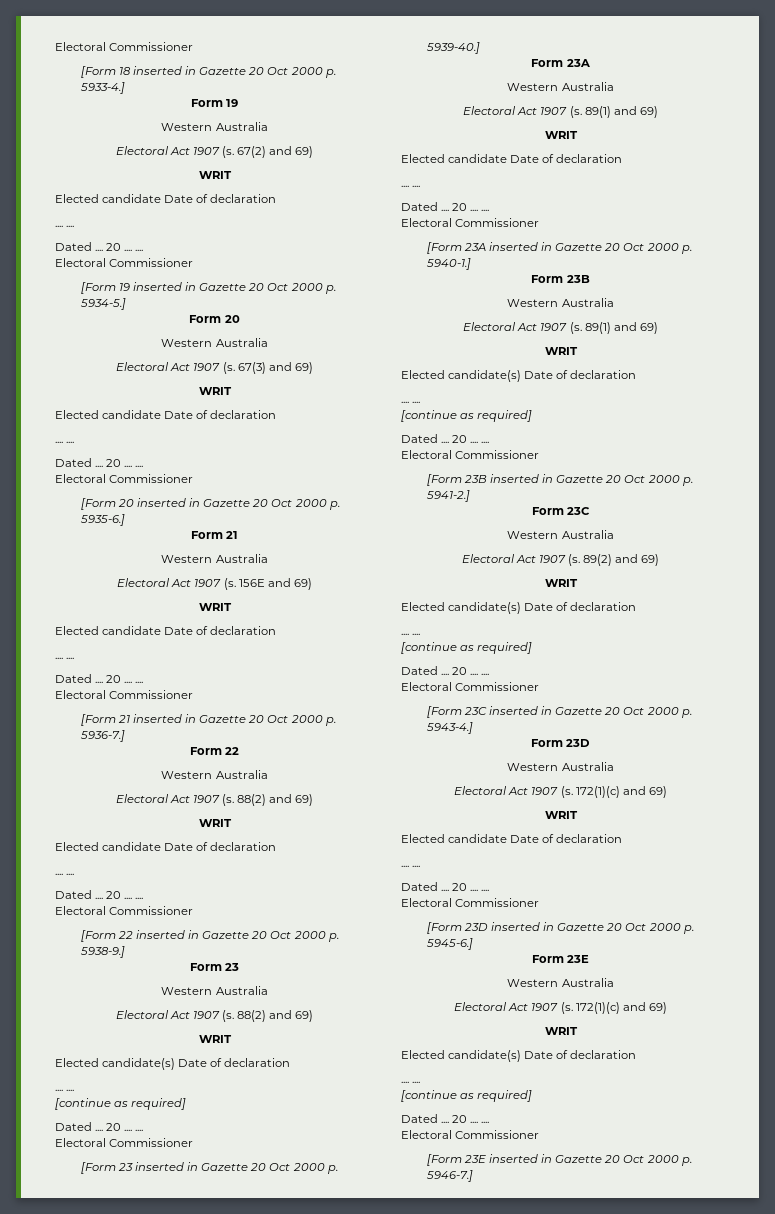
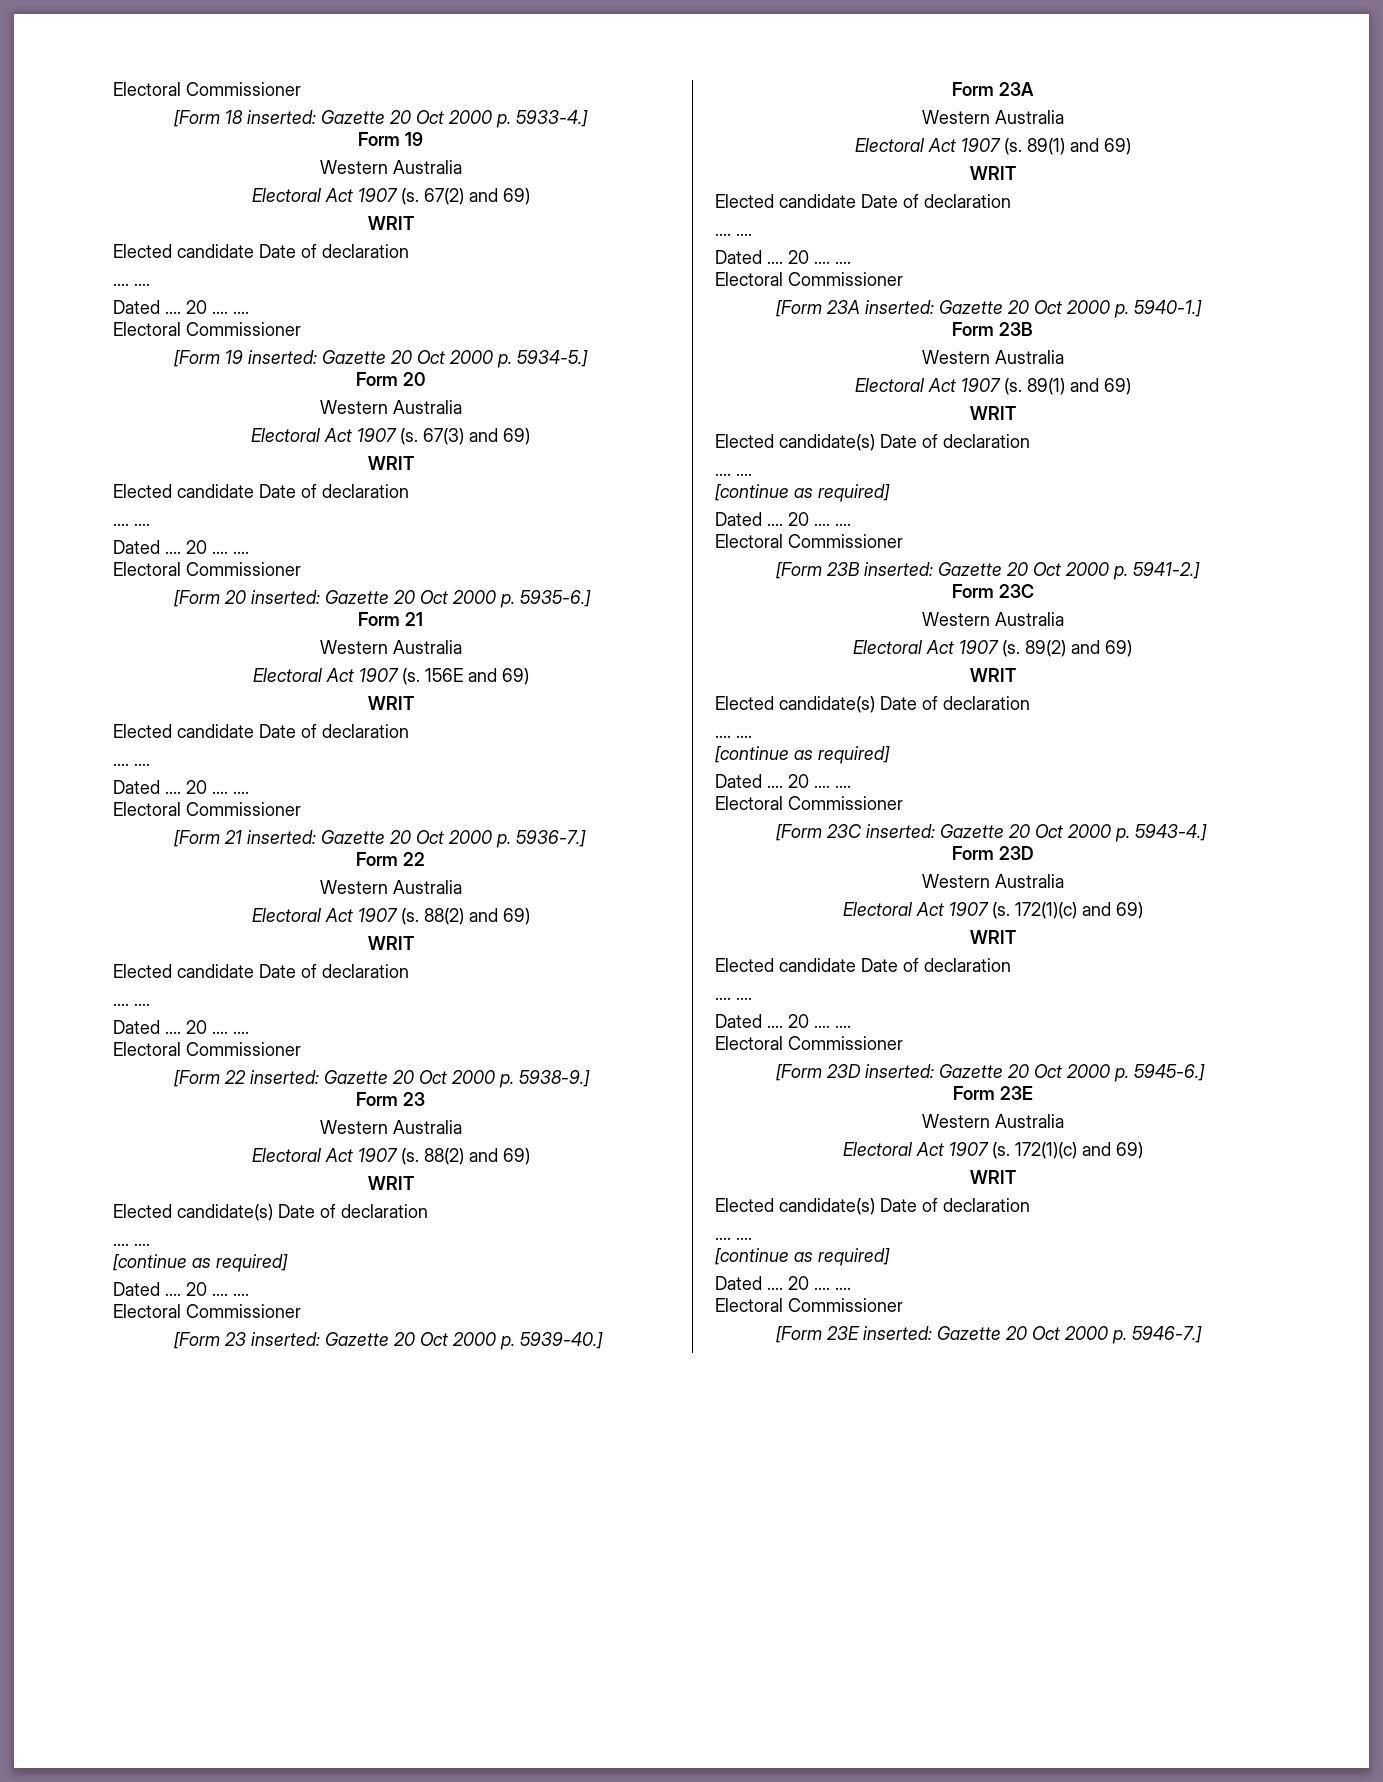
[133,66,197,75] inserted in -> [247,110,317,124] inserted:
[133,282,197,291] inserted in -> [248,350,318,364] inserted:
[137,498,201,507] inserted in -> [251,590,321,604] inserted:
[133,714,197,723] inserted in -> [247,830,317,844] inserted:
[136,930,200,939] inserted in -> [250,1070,320,1084] inserted:
[135,1162,199,1171] inserted in -> [251,1332,321,1346] inserted:
[489,242,553,251] inserted in -> [865,300,935,314] inserted:
[490,474,554,483] inserted in -> [864,562,934,576] inserted:
[489,706,553,715] inserted in -> [866,824,936,838] inserted:
[491,922,555,931] inserted in -> [865,1064,935,1078] inserted:
[489,1154,553,1163] inserted in -> [863,1326,933,1340] inserted:

